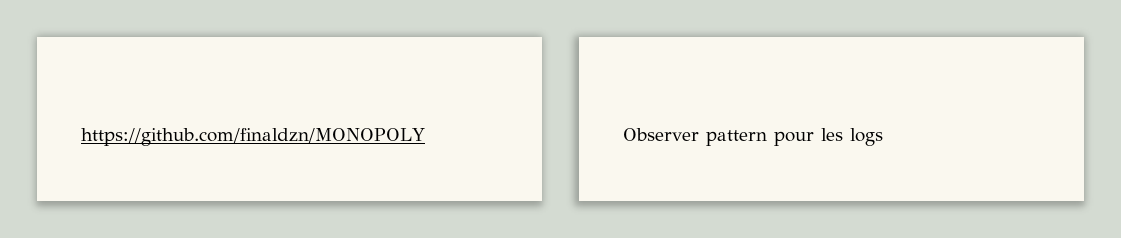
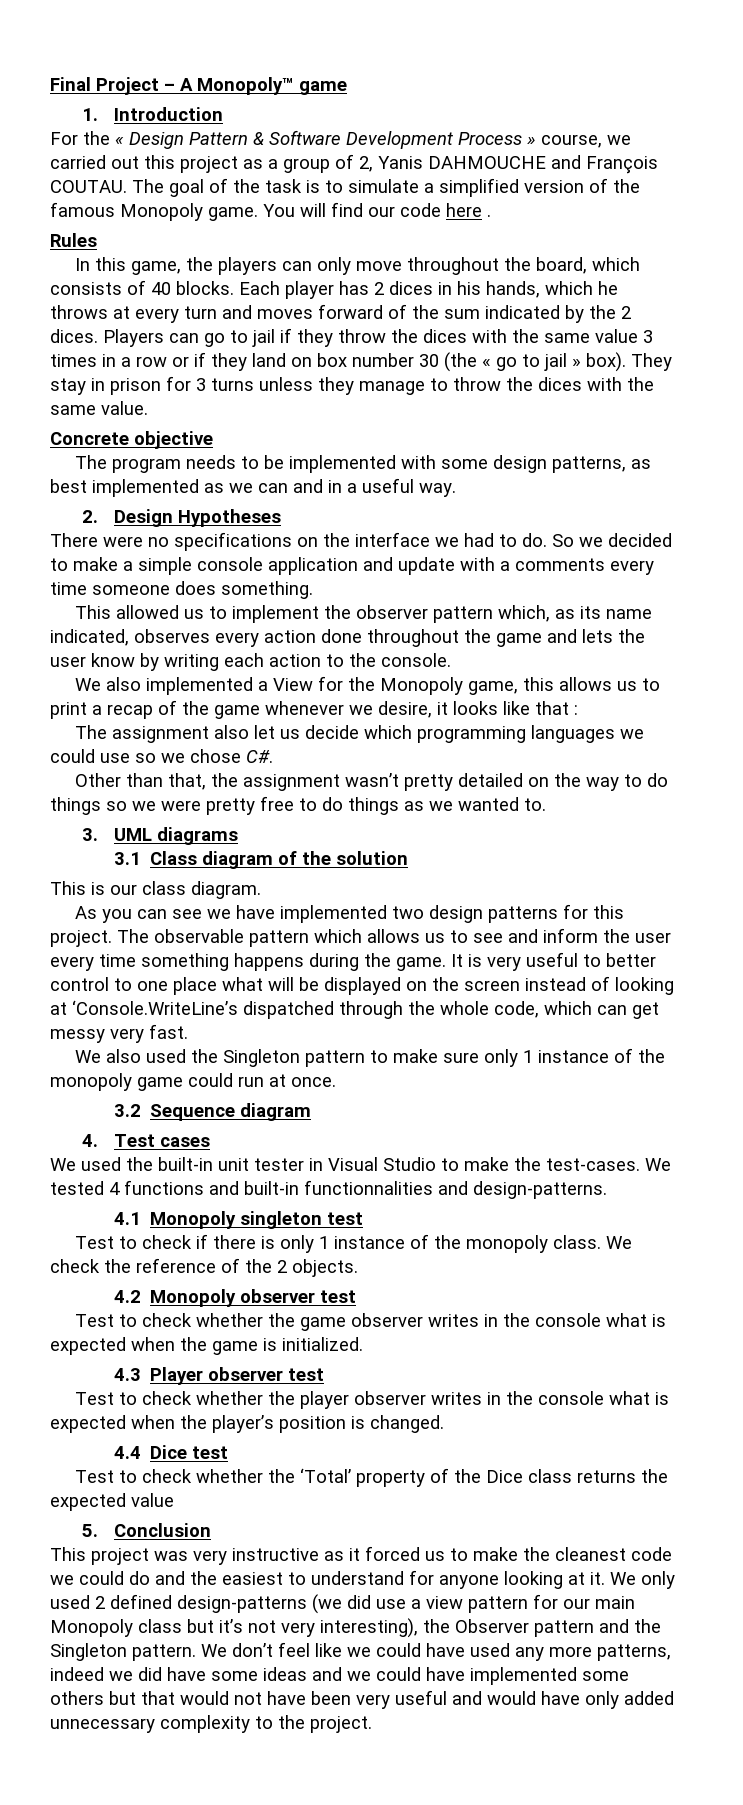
[81,128,883,146] https://github.com/finaldzn/MONOPOLY Observer pattern pour les logs -> [50,77,347,95] [81,107,223,121] [50,130,631,149] [50,154,658,174] [50,178,640,197] [50,202,491,221] [50,233,97,247] [75,257,641,275] [50,280,618,299] [50,304,631,323] [50,328,653,347] [50,352,672,372] [50,376,654,395] [50,401,148,415] [50,431,213,449] [75,455,652,473] [50,478,456,497] [81,509,281,527] [50,532,672,551] [50,557,654,575] [50,581,313,599] [75,605,653,623] [50,629,645,647] [50,653,451,671] [75,676,661,695] [50,700,578,719] [75,725,645,743] [50,749,273,763] [75,773,669,791] [50,796,546,815] [81,827,238,845] [113,851,408,869] [50,881,261,899] [75,904,625,923] [50,928,671,947] [50,952,656,971] [50,976,674,995] [50,1000,659,1019] [50,1024,188,1043] [75,1048,666,1067] [50,1073,336,1091] [113,1103,311,1121] [81,1134,210,1147] [50,1157,671,1171] [50,1180,607,1199] [113,1211,363,1229] [75,1234,633,1253] [50,1258,358,1277] [113,1289,356,1307] [75,1313,667,1331] [50,1337,363,1355] [113,1367,324,1385] [75,1391,670,1409] [50,1415,444,1433] [113,1445,228,1459] [75,1468,669,1487] [50,1493,174,1511] [81,1523,211,1537] [50,1546,672,1565] [50,1570,675,1589] [50,1594,635,1614] [50,1618,661,1638] [50,1642,671,1661] [50,1667,629,1685] [50,1690,674,1709] [50,1715,372,1733] Final Project – A Monopoly™ game // 1. Introduction // For the « Design Pattern & Software Development Process » course, we carried out this project as a group of 2, Yanis DAHMOUCHE and François COUTAU. The goal of the task is to simulate a simplified version of the famous Monopoly game. You will find our code here . // Rules // In this game, the players can only move throughout the board, which consists of 40 blocks. Each player has 2 dices in his hands, which he throws at every turn and moves forward of the sum indicated by the 2 dices. Players can go to jail if they throw the dices with the same value 3 times in a row or if they land on box number 30 (the « go to jail » box). They stay in prison for 3 turns unless they manage to throw the dices with the same value. // Concrete objective // The program needs to be implemented with some design patterns, as best implemented as we can and in a useful way. // 2. Design Hypotheses // There were no specifications on the interface we had to do. So we decided to make a simple console application and update with a comments every time someone does something. // This allowed us to implement the observer pattern which, as its name indicated, observes every action done throughout the game and lets the user know by writing each action to the console. // We also implemented a View for the Monopoly game, this allows us to print a recap of the game whenever we desire, it looks like that : // The assignment also let us decide which programming languages we could use so we chose C#. // Other than that, the assignment wasn’t pretty detailed on the way to do things so we were pretty free to do things as we wanted to. // 3. UML diagrams // 3.1 Class diagram of the solution // This is our class diagram. // As you can see we have implemented two design patterns for this project. The observable pattern which allows us to see and inform the user every time something happens during the game. It is very useful to better control to one place what will be displayed on the screen instead of looking at ‘Console.WriteLine’s dispatched through the whole code, which can get messy very fast. // We also used the Singleton pattern to make sure only 1 instance of the monopoly game could run at once. // 3.2 Sequence diagram // 4. Test cases // We used the built-in unit tester in Visual Studio to make the test-cases. We tested 4 functions and built-in functionnalities and design-patterns. // 4.1 Monopoly singleton test // Test to check if there is only 1 instance of the monopoly class. We check the reference of the 2 objects. // 4.2 Monopoly observer test // Test to check whether the game observer writes in the console what is expected when the game is initialized. // 4.3 Player observer test // Test to check whether the player observer writes in the console what is expected when the player’s position is changed. // 4.4 Dice test // Test to check whether the ‘Total’ property of the Dice class returns the expected value // 5. Conclusion // This project was very instructive as it forced us to make the cleanest code we could do and the easiest to understand for anyone looking at it. We only used 2 defined design-patterns (we did use a view pattern for our main Monopoly class but it’s not very interesting), the Observer pattern and the Singleton pattern. We don’t feel like we could have used any more patterns, indeed we did have some ideas and we could have implemented some others but that would not have been very useful and would have only added unnecessary complexity to the project.

